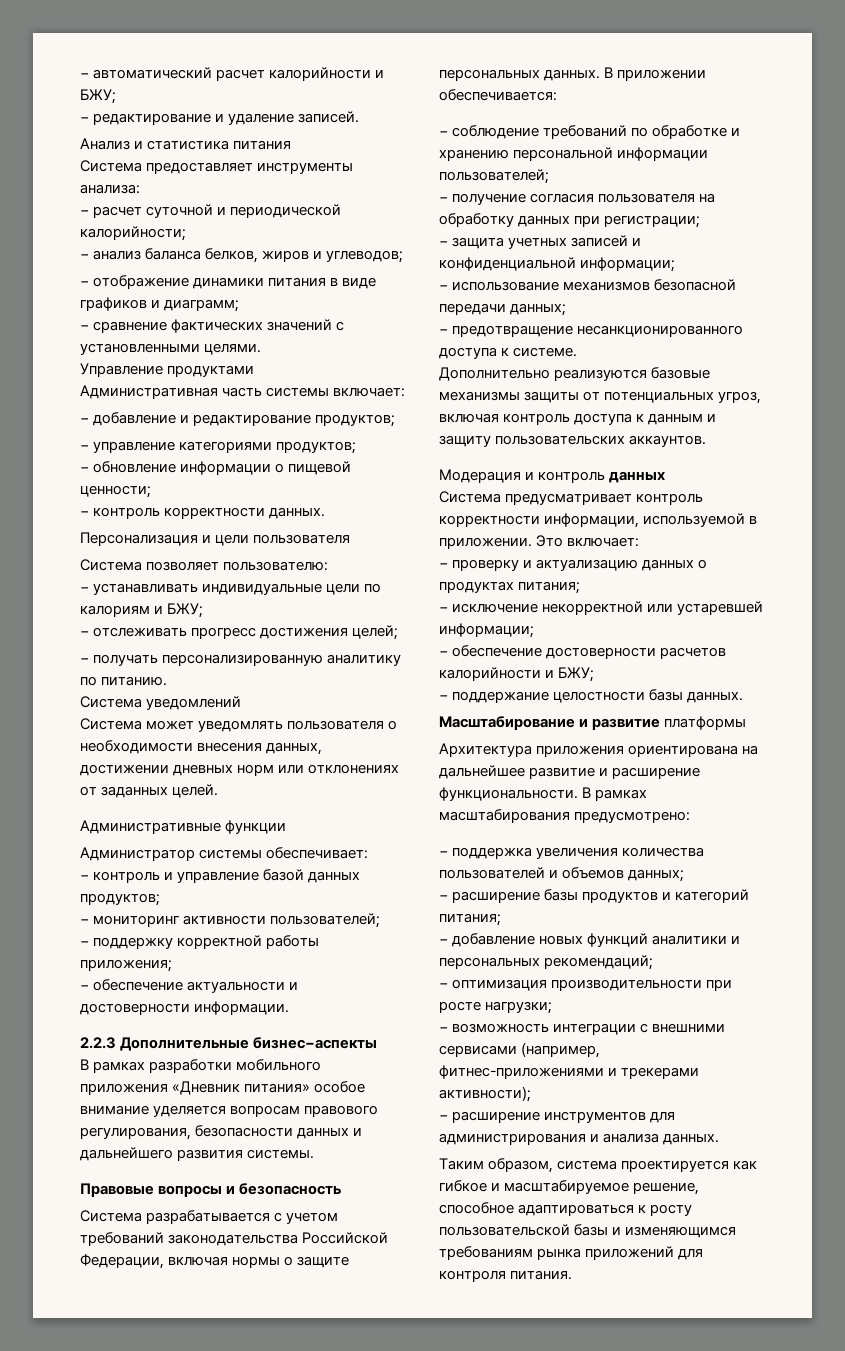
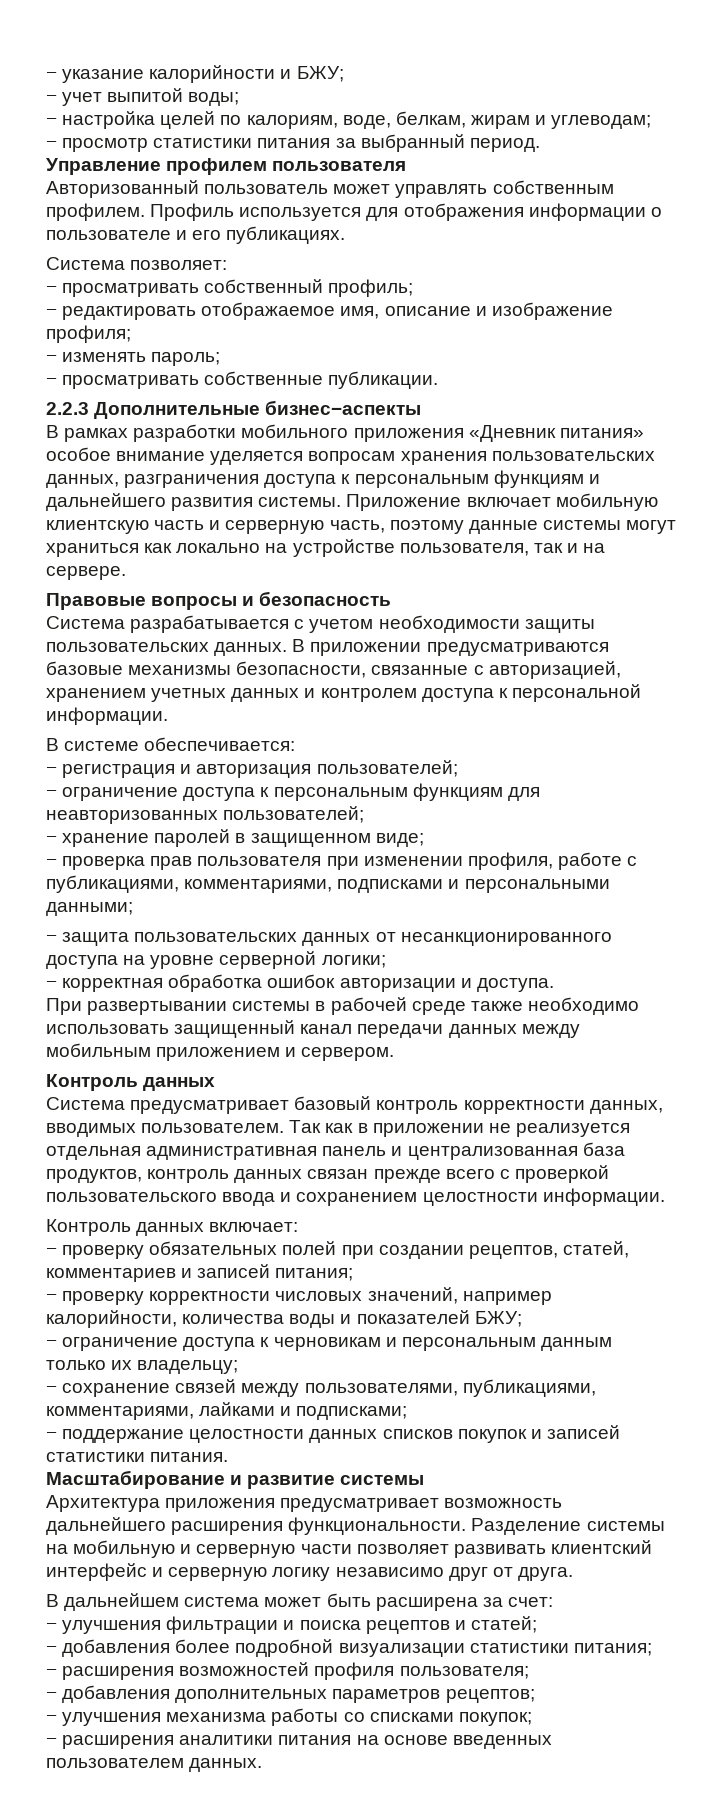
[80,67,385,81] [80,89,116,104] [80,111,360,125] [80,138,292,150] [80,160,354,174] [80,184,140,194] [80,204,342,218] [80,226,186,241] [80,248,404,263] [80,275,377,289] [80,297,240,312] [80,319,345,333] [80,343,262,355] [80,363,255,377] [80,385,406,399] [80,412,396,427] [80,441,357,454] [80,461,352,475] [80,485,151,498] [80,507,326,519] [80,532,351,546] [80,559,329,571] [80,583,382,595] [80,603,204,618] [80,625,399,640] [80,654,402,666] [80,676,168,686] [80,696,242,710] [80,718,398,732] [80,740,323,755] [80,764,400,776] [80,784,219,798] [80,820,287,834] [80,847,369,861] [80,869,361,883] [80,893,160,906] [80,913,381,928] [80,935,320,949] [80,959,172,972] [80,979,299,993] [80,1001,290,1015] − автоматический расчет калорийности и БЖУ; // − редактирование и удаление записей. // Анализ и статистика питания // Система предоставляет инструменты анализа: // − расчет суточной и периодической калорийности; // − анализ баланса белков, жиров и углеводов; // − отображение динамики питания в виде графиков и диаграмм; // − сравнение фактических значений с установленными целями. // Управление продуктами // Административная часть системы включает: // − добавление и редактирование продуктов; // − управление категориями продуктов; // − обновление информации о пищевой ценности; // − контроль корректности данных. // Персонализация и цели пользователя // Система позволяет пользователю: // − устанавливать индивидуальные цели по калориям и БЖУ; // − отслеживать прогресс достижения целей; // − получать персонализированную аналитику по питанию. // Система уведомлений // Система может уведомлять пользователя о необходимости внесения данных, достижении дневных норм или отклонениях от заданных целей. // Административные функции // Администратор системы обеспечивает: // − контроль и управление базой данных продуктов; // − мониторинг активности пользователей; // − поддержку корректной работы приложения; // − обеспечение актуальности и достоверности информации. -> [46,65,344,83] [46,88,240,106] [46,111,652,129] [46,134,540,152] [46,158,407,175] [46,180,614,198] [46,203,662,221] [46,226,346,244] [46,257,228,270] [46,279,414,297] [46,302,613,320] [46,325,131,343] [46,352,221,366] [46,371,439,389] − указание калорийности и БЖУ; // − учет выпитой воды; // − настройка целей по калориям, воде, белкам, жирам и углеводам; // − просмотр статистики питания за выбранный период. // Управление профилем пользователя // Авторизованный пользователь может управлять собственным профилем. Профиль используется для отображения информации о пользователе и его публикациях. // Система позволяет: // − просматривать собственный профиль; // − редактировать отображаемое имя, описание и изображение профиля; // − изменять пароль; // − просматривать собственные публикации.
[304,1105,379,1117] [80,1125,363,1140] [80,1147,315,1161] правового регулирования, безопасности данных и дальнейшего развития системы. -> [400,451,655,465] [46,470,600,488] [46,493,658,511] [46,520,677,534] [46,539,606,557] [46,566,126,580] хранения пользовательских данных, разграничения доступа к персональным функциям и дальнейшего развития системы. Приложение включает мобильную клиентскую часть и серверную часть, поэтому данные системы могут храниться как локально на устройстве пользователя, так и на сервере.
[80,1232,389,1246] [80,1254,350,1269] [439,67,707,81] [439,89,557,101] [439,125,741,139] [439,147,709,161] [439,169,549,184] [439,193,716,205] [439,213,701,228] [439,235,642,249] [439,257,676,272] [439,279,737,291] [439,303,567,316] [439,325,744,337] [439,347,578,359] [439,367,711,381] [439,391,762,404] [439,413,717,425] [439,435,707,447] [439,469,606,483] требований законодательства Российской Федерации, включая нормы о защите персональных данных. В приложении обеспечивается: // − соблюдение требований по обработке и хранению персональной информации пользователей; // − получение согласия пользователя на обработку данных при регистрации; // − защита учетных записей и конфиденциальной информации; // − использование механизмов безопасной передачи данных; // − предотвращение несанкционированного доступа к системе. // Дополнительно реализуются базовые механизмы защиты от потенциальных угроз, включая контроль доступа к данным и защиту пользовательских аккаунтов. // Модерация и контроль -> [378,615,595,633] [46,639,609,656] [46,661,621,679] [46,684,641,702] [46,707,168,725] [46,737,296,751] [46,760,458,778] [46,783,540,801] [46,806,365,824] [46,829,424,847] [46,852,638,870] [46,875,610,893] [46,902,133,916] [46,932,612,946] [46,951,386,969] [46,974,554,992] [46,997,639,1015] [46,1020,580,1038] [46,1043,395,1061] [46,1074,138,1091] необходимости защиты пользовательских данных. В приложении предусматриваются базовые механизмы безопасности, связанные с авторизацией, хранением учетных данных и контролем доступа к персональной информации. // В системе обеспечивается: // − регистрация и авторизация пользователей; // − ограничение доступа к персональным функциям для неавторизованных пользователей; // − хранение паролей в защищенном виде; // − проверка прав пользователя при изменении профиля, работе с публикациями, комментариями, подписками и персональными данными; // − защита пользовательских данных от несанкционированного доступа на уровне серверной логики; // − корректная обработка ошибок авторизации и доступа. // При развертывании системы в рабочей среде также необходимо использовать защищенный канал передачи данных между мобильным приложением и сервером. // Контроль
[636,493,704,505] [439,513,758,528] [439,535,640,549] [439,559,708,571] [439,581,581,594] [439,601,764,615] [439,623,534,638] [439,645,727,659] [439,667,595,682] [439,689,744,703] контроль корректности информации, используемой в приложении. Это включает: // − проверку и актуализацию данных о продуктах питания; // − исключение некорректной или устаревшей информации; // − обеспечение достоверности расчетов калорийности и БЖУ; // − поддержание целостности базы данных. -> [294,1096,663,1114] [46,1120,630,1137] [46,1142,625,1160] [46,1165,609,1183] [46,1188,665,1206] [46,1219,299,1236] [46,1241,629,1259] [46,1264,354,1282] [46,1287,552,1305] [46,1310,522,1328] [46,1337,612,1351] [46,1360,239,1374] [46,1379,596,1397] [46,1402,408,1420] [46,1425,620,1443] [46,1452,229,1462] базовый контроль корректности данных, вводимых пользователем. Так как в приложении не реализуется отдельная административная панель и централизованная база продуктов, контроль данных связан прежде всего с проверкой пользовательского ввода и сохранением целостности информации. // Контроль данных включает: // − проверку обязательных полей при создании рецептов, статей, комментариев и записей питания; // − проверку корректности числовых значений, например калорийности, количества воды и показателей БЖУ; // − ограничение доступа к черновикам и персональным данным только их владельцу; // − сохранение связей между пользователями, публикациями, комментариями, лайками и подписками; // − поддержание целостности данных списков покупок и записей статистики питания.
[664,716,747,730] платформы -> [340,1475,425,1485] системы
[628,745,759,757] [439,765,701,779] [439,787,648,801] [439,809,691,823] [439,847,705,859] [439,867,685,882] [439,889,750,903] [439,913,501,926] [439,933,741,947] [439,955,654,970] [439,979,733,991] [439,1001,553,1014] [439,1023,726,1035] [439,1042,601,1058] [439,1065,700,1079] [439,1086,531,1102] [439,1111,676,1123] [439,1133,720,1145] [439,1158,758,1173] [439,1180,700,1195] [439,1202,693,1216] [439,1224,737,1238] [439,1246,704,1260] [439,1270,573,1282] ориентирована на дальнейшее развитие и расширение функциональности. В рамках масштабирования предусмотрено: // − поддержка увеличения количества пользователей и объемов данных; // − расширение базы продуктов и категорий питания; // − добавление новых функций аналитики и персональных рекомендаций; // − оптимизация производительности при росте нагрузки; // − возможность интеграции с внешними сервисами (например, фитнес-приложениями и трекерами активности); // − расширение инструментов для администрирования и анализа данных. // Таким образом, система проектируется как гибкое и масштабируемое решение, способное адаптироваться к росту пользовательской базы и изменяющимся требованиям рынка приложений для контроля питания. -> [280,1498,563,1512] [46,1517,665,1535] [46,1540,652,1558] [46,1563,573,1581] [46,1593,553,1611] [46,1616,537,1634] [46,1639,652,1657] [46,1662,529,1680] [46,1685,535,1703] [46,1708,532,1726] [46,1735,552,1749] [46,1758,263,1772] предусматривает возможность дальнейшего расширения функциональности. Разделение системы на мобильную и серверную части позволяет развивать клиентский интерфейс и серверную логику независимо друг от друга. // В дальнейшем система может быть расширена за счет: // − улучшения фильтрации и поиска рецептов и статей; // − добавления более подробной визуализации статистики питания; // − расширения возможностей профиля пользователя; // − добавления дополнительных параметров рецептов; // − улучшения механизма работы со списками покупок; // − расширения аналитики питания на основе введенных пользователем данных.

